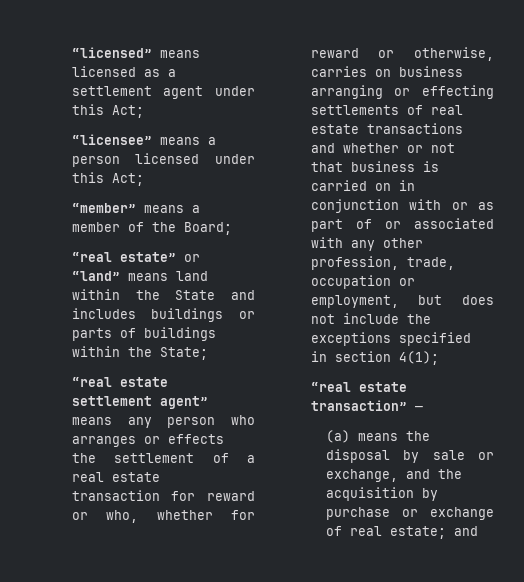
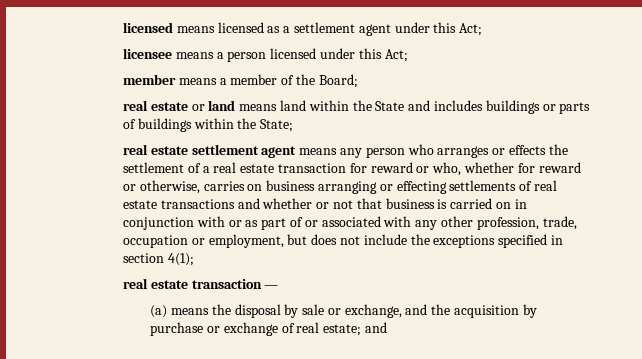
[71,47,152,58] “licensed” -> [123,22,174,33] licensed
[71,134,152,145] “licensee” -> [123,48,173,59] licensee
[71,203,136,213] “member” -> [123,74,177,85] member
[71,252,200,262] [71,271,120,281] “real estate” or “land” -> [123,100,236,111] real estate or land
[71,377,112,387] “real -> [123,144,149,155] real
[159,396,208,409] agent” -> [261,146,297,158] agent
[310,382,407,392] [310,400,407,411] “real estate transaction” -> [123,278,262,289] real estate transaction

